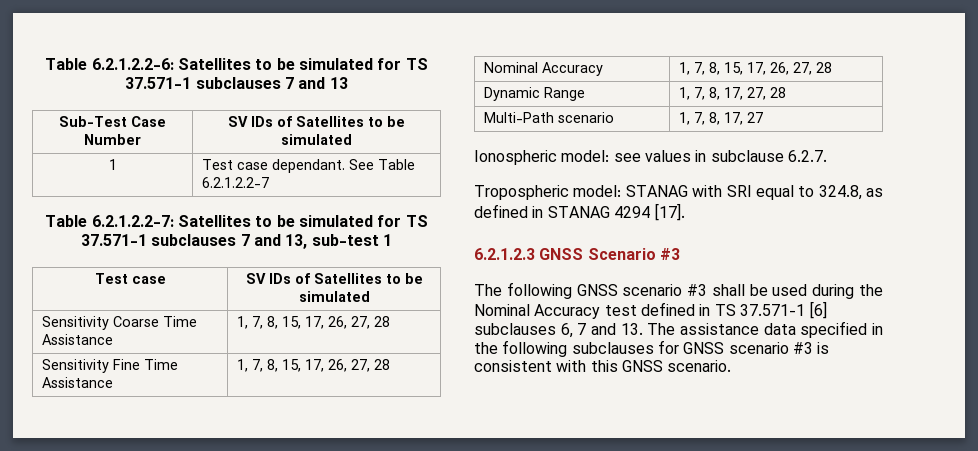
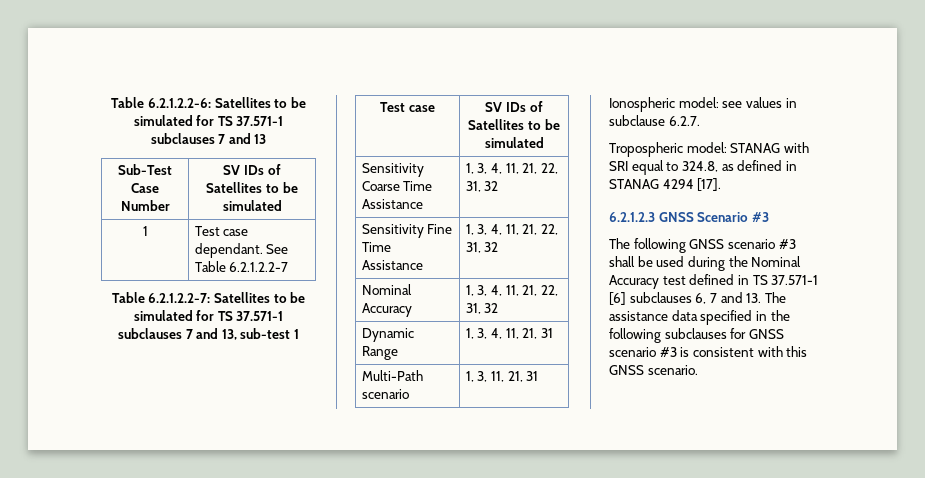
[252,316,391,329] 7, 8, 15, 17, 26, 27, 28 -> [477,163,559,174] [465,181,499,192] 3, 4, 11, 21, 22, 31, 32
[252,359,391,372] [484,62,604,76] [679,62,833,75] [484,87,586,101] [679,87,787,100] 7, 8, 15, 17, 26, 27, 28 // Nominal Accuracy | 1, 7, 8, 15, 17, 26, 27, 28 // Dynamic Range | 1, 7, 8, 17, 27, 28 -> [477,224,559,235] [465,242,499,253] [361,284,412,295] [361,303,412,317] [465,285,559,296] [465,303,499,314] [361,328,414,342] [361,346,398,360] [465,328,554,339] 3, 4, 11, 21, 22, 31, 32 // Nominal Accuracy | 1, 3, 4, 11, 21, 22, 31, 32 // Dynamic Range | 1, 3, 4, 11, 21, 31
[694,112,764,125] 7, 8, 17, 27 -> [477,371,539,382] 3, 11, 21, 31

